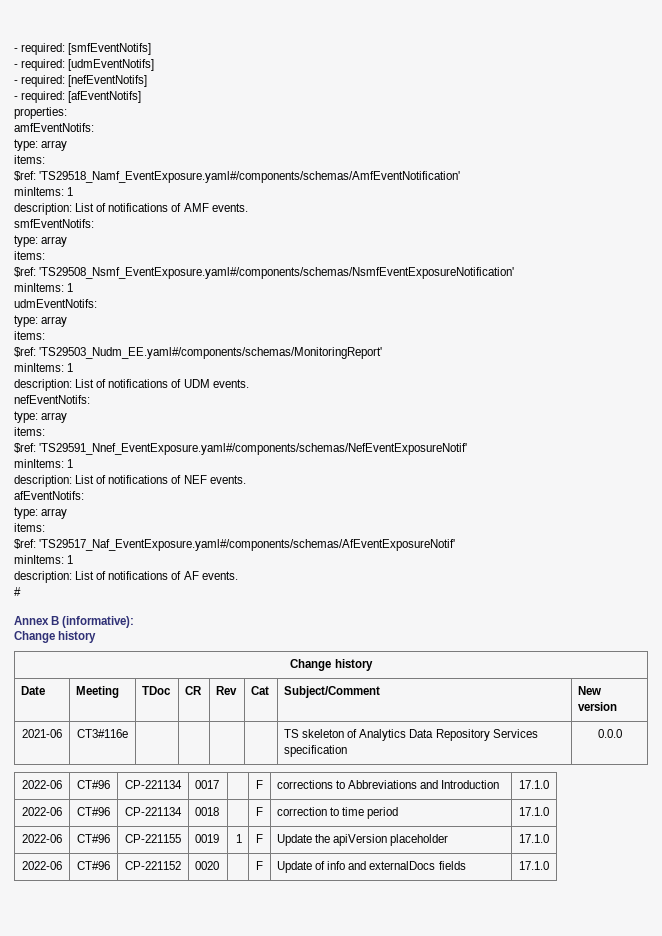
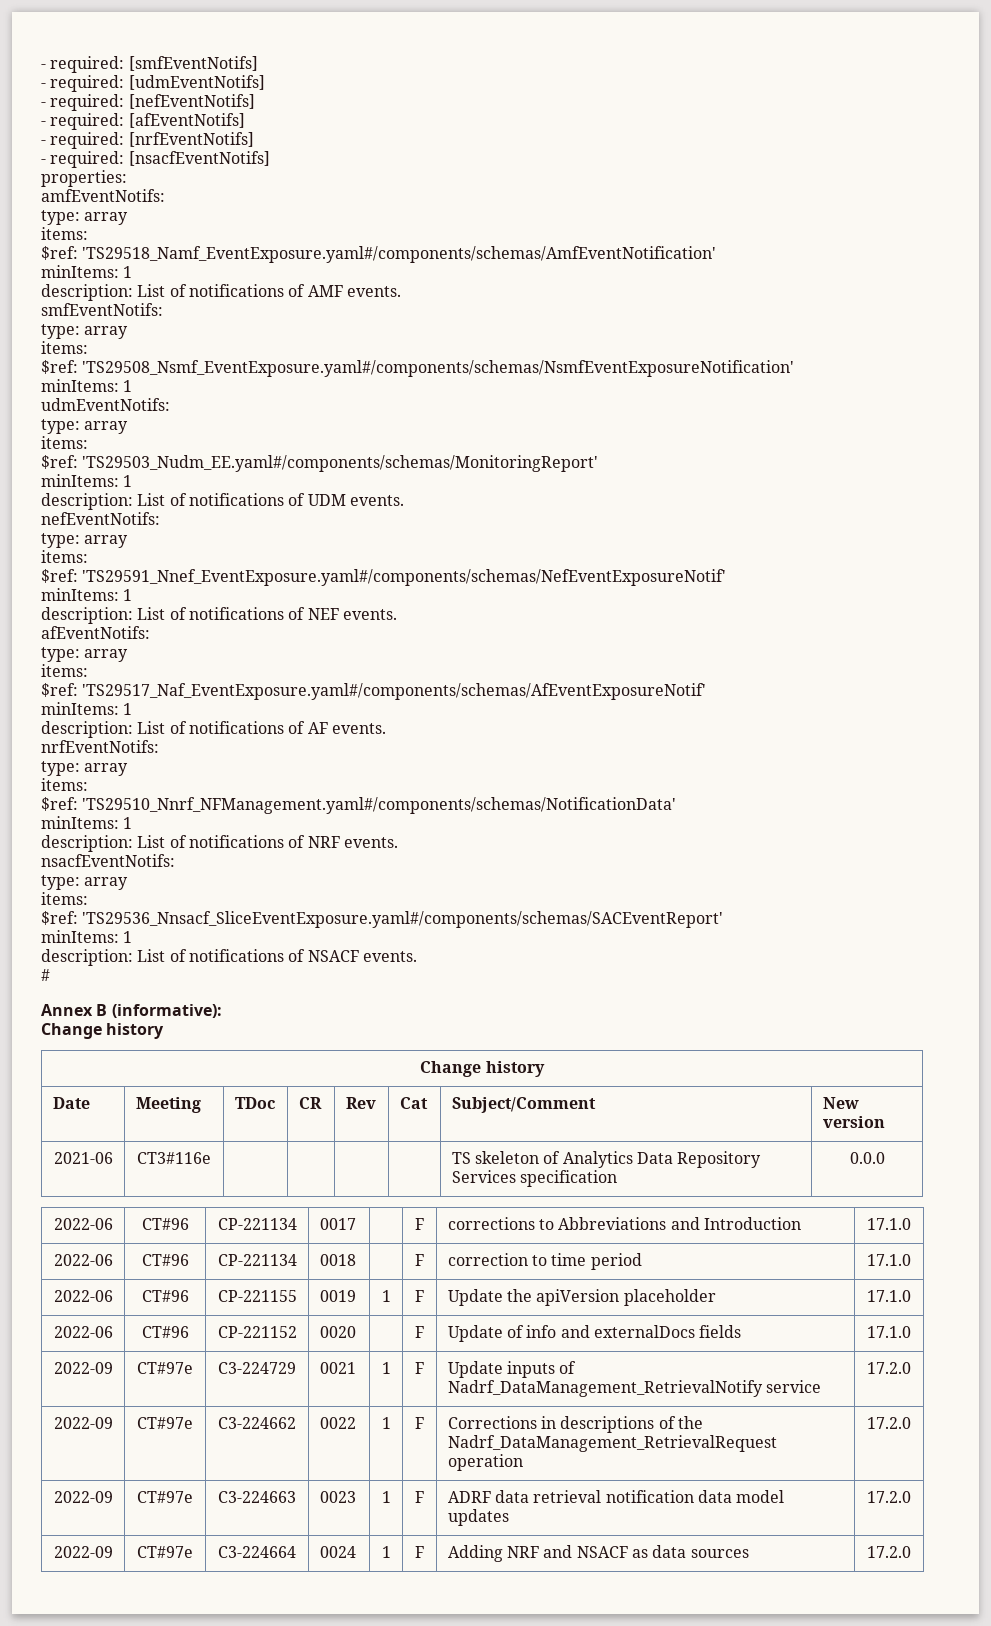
(142, 97) none -> [41,132,254,149] [41,151,270,168] // - required: [nrfEventNotifs] // - required: [nsacfEventNotifs]
(238, 575) none -> [41,740,159,753] [41,761,129,776] [41,778,88,791] [41,797,677,814] [41,816,133,829] [41,835,398,852] [41,854,175,867] [41,875,129,890] [41,892,88,905] [41,911,724,928] [41,930,133,943] [41,949,417,966] // nrfEventNotifs: // type: array // items: // $ref: 'TS29510_Nnrf_NFManagement.yaml#/components/schemas/NotificationData' // minItems: 1 // description: List of notifications of NRF events. // nsacfEventNotifs: // type: array // items: // $ref: 'TS29536_Nnsacf_SliceEventExposure.yaml#/components/schemas/SACEventReport' // minItems: 1 // description: List of notifications of NSACF events.
(549, 865) none -> [53,1362,113,1374] [137,1362,193,1374] [218,1362,296,1374] [319,1362,356,1374] [382,1362,392,1374] [415,1362,424,1374] [447,1361,577,1378] [447,1380,822,1397] [867,1362,911,1374] [53,1417,113,1429] [137,1417,193,1429] [218,1417,296,1429] [319,1417,356,1429] [382,1417,392,1429] [415,1417,424,1429] [447,1416,704,1433] [447,1435,777,1452] [447,1454,523,1471] [867,1417,911,1429] [53,1491,113,1503] [137,1491,193,1503] [218,1491,296,1503] [319,1491,356,1503] [382,1491,392,1503] [415,1491,424,1503] [447,1490,785,1503] [447,1509,509,1526] [867,1491,911,1503] [53,1546,113,1558] [137,1546,193,1558] [218,1546,296,1558] [319,1546,356,1558] [382,1546,392,1558] [415,1546,424,1558] [447,1545,749,1562] [867,1546,911,1558] // 2022-09 | CT#97e | C3-224729 | 0021 | 1 | F | Update inputs of Nadrf_DataManagement_RetrievalNotify service | 17.2.0 // 2022-09 | CT#97e | C3-224662 | 0022 | 1 | F | Corrections in descriptions of the Nadrf_DataManagement_RetrievalRequest operation | 17.2.0 // 2022-09 | CT#97e | C3-224663 | 0023 | 1 | F | ADRF data retrieval notification data model updates | 17.2.0 // 2022-09 | CT#97e | C3-224664 | 0024 | 1 | F | Adding NRF and NSACF as data sources | 17.2.0

